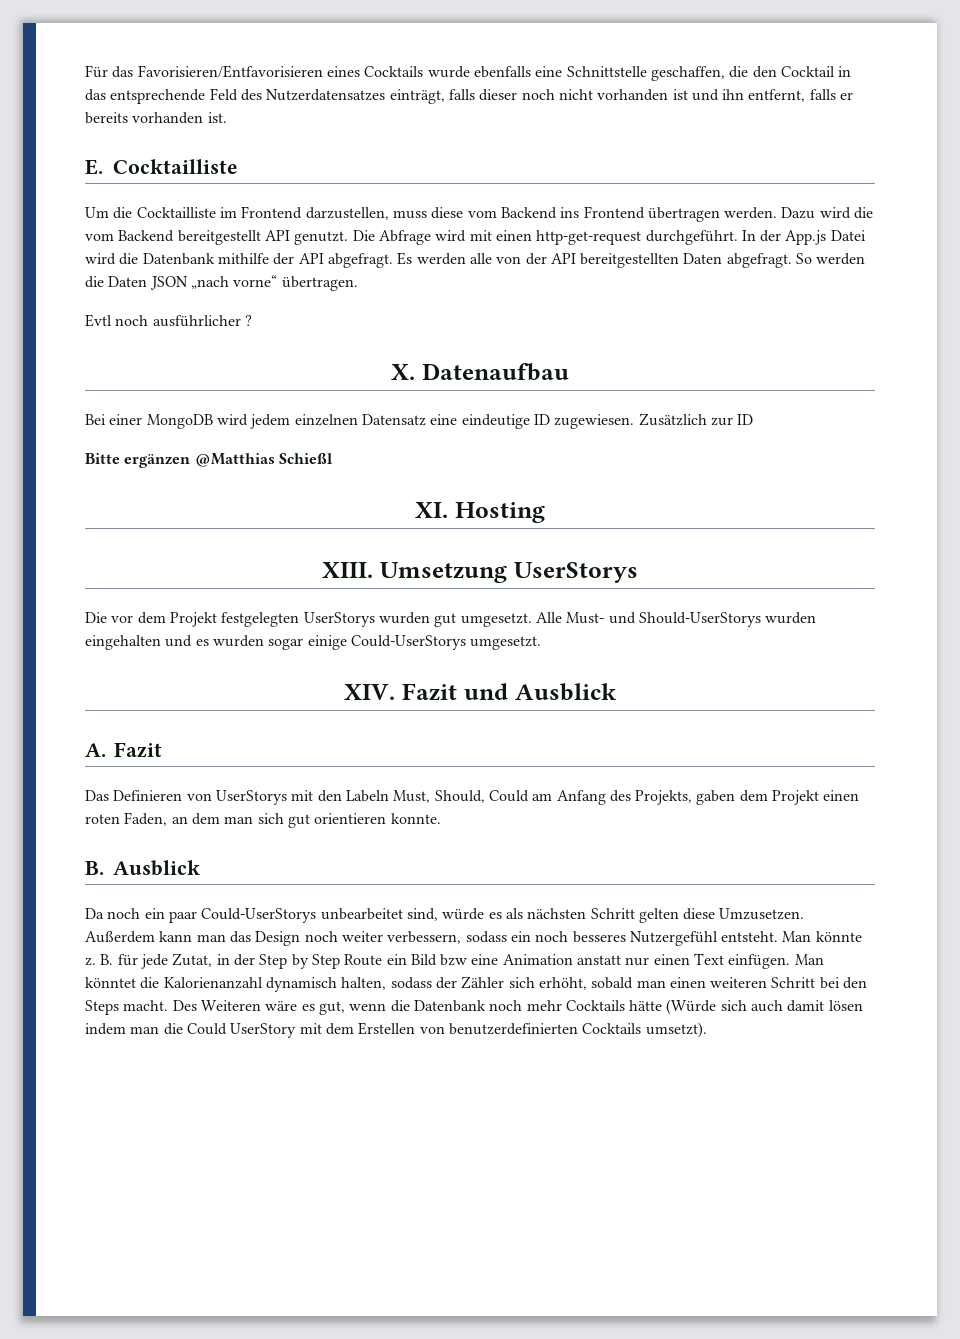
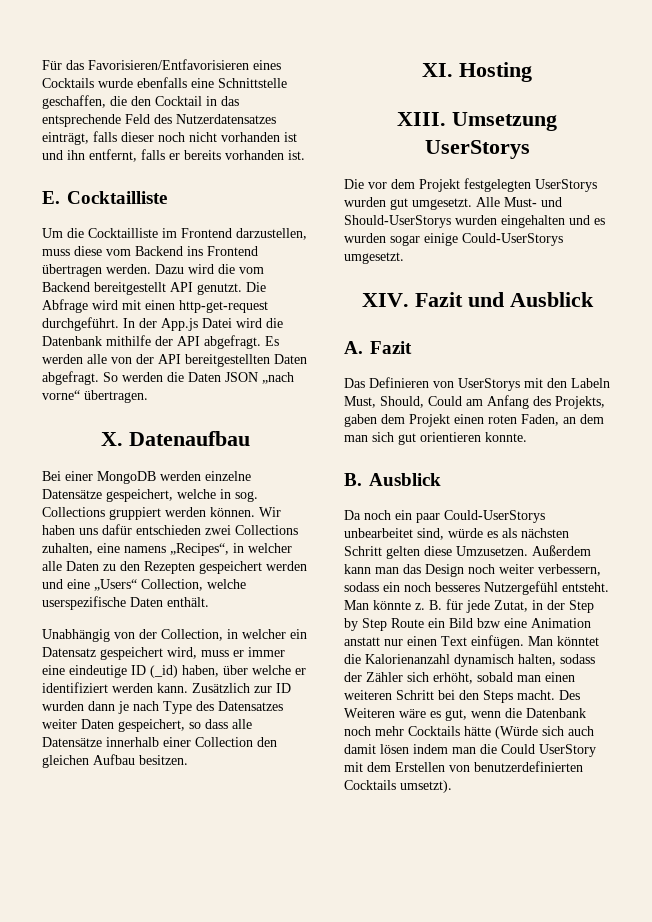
[85,314,252,327] // Evtl noch ausführlicher ? -> (148, 396) none
[216,413,754,429] [85,453,332,468] wird jedem einzelnen Datensatz eine eindeutige ID zugewiesen. Zusätzlich zur ID // Bitte ergänzen @Matthias Schießl -> [160,471,251,481] [42,489,258,502] [42,507,281,520] [42,524,298,535] [42,543,292,556] [42,561,307,574] [42,579,246,591] [42,596,209,610] [42,629,307,642] [42,647,285,660] [42,665,306,678] [42,682,291,693] [42,701,283,714] [42,719,252,732] [42,737,277,747] [42,754,188,768] werden einzelne Datensätze gespeichert, welche in sog. Collections gruppiert werden können. Wir haben uns dafür entschieden zwei Collections zuhalten, eine namens „Recipes“, in welcher alle Daten zu den Rezepten gespeichert werden und eine „Users“ Collection, welche userspezifische Daten enthält. // Unabhängig von der Collection, in welcher ein Datensatz gespeichert wird, muss er immer eine eindeutige ID (_id) haben, über welche er identifiziert werden kann. Zusätzlich zur ID wurden dann je nach Type des Datensatzes weiter Daten gespeichert, so dass alle Datensätze innerhalb einer Collection den gleichen Aufbau besitzen.

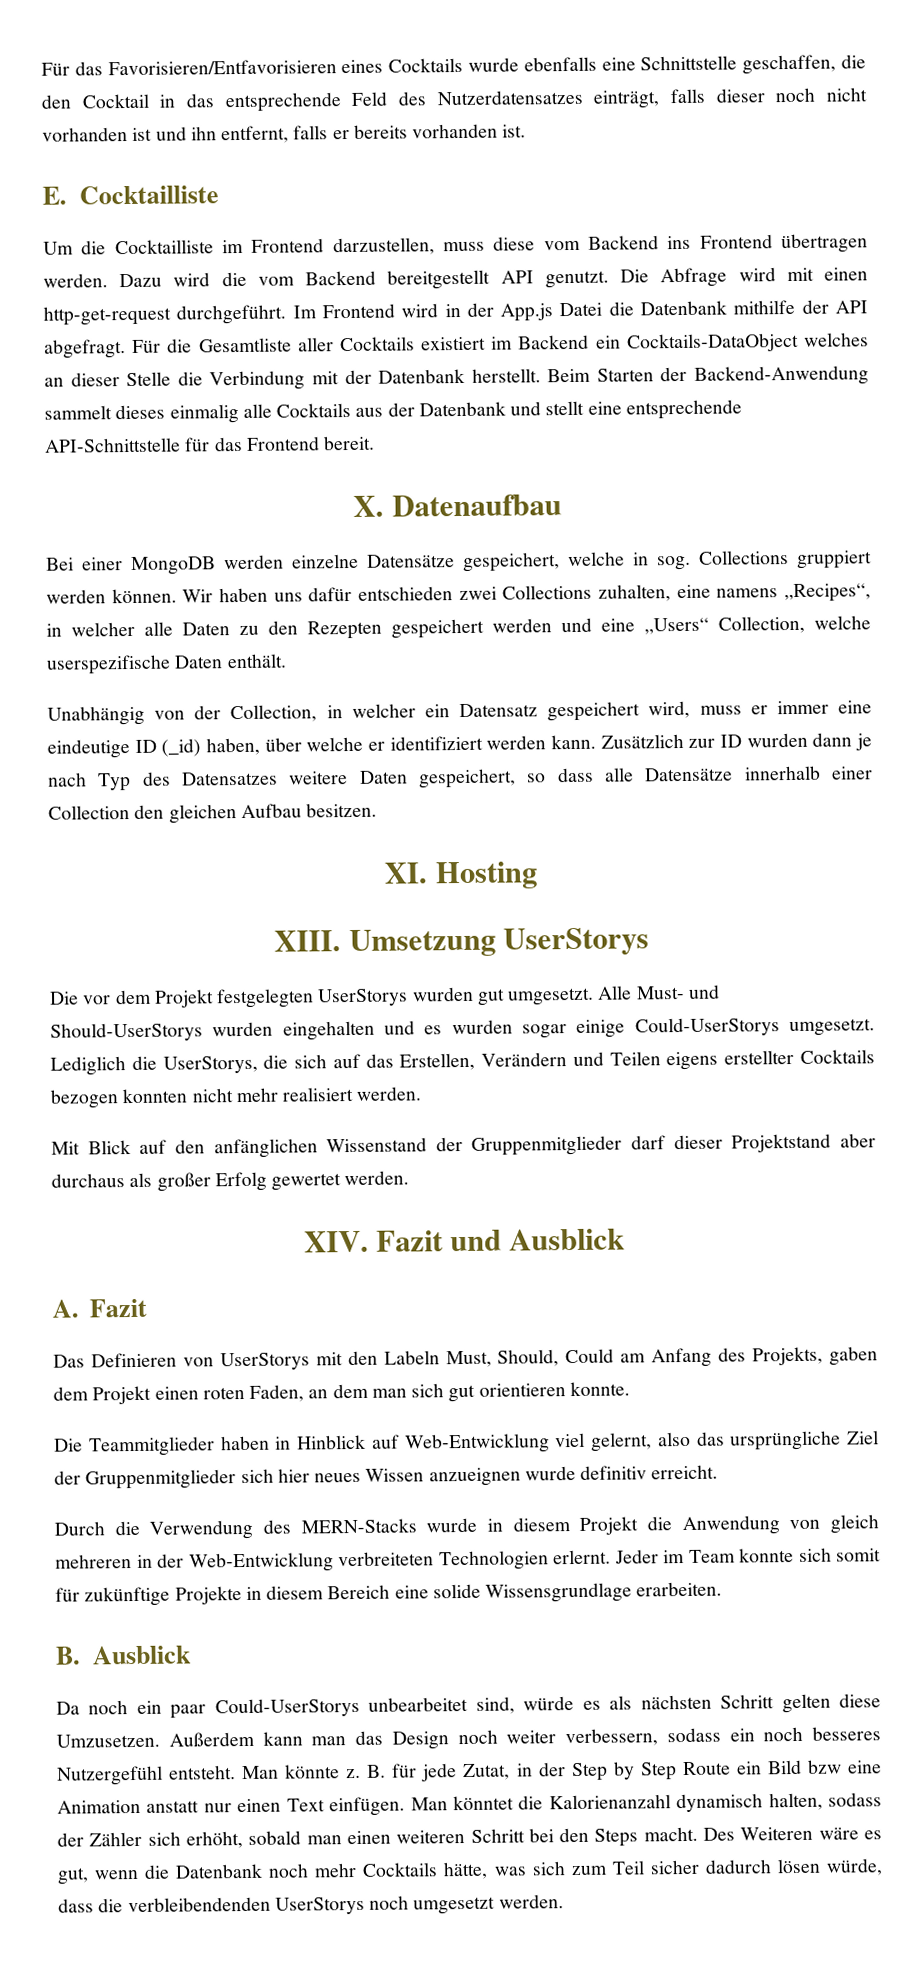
[123,318,135,328] In -> [292,303,461,319] Im Frontend wird in
[236,318,262,328] wird -> (603, 309) none
[265,336,279,346] [42,354,307,367] [42,371,294,385] [42,390,148,403] Es werden alle von der API bereitgestellten Daten abgefragt. So werden die Daten JSON „nach vorne“ übertragen. -> [132,332,869,353] [44,365,870,391] [44,399,742,424] [44,435,376,453] Für die Gesamtliste aller Cocktails existiert im Backend ein Cocktails-DataObject welches an dieser Stelle die Verbindung mit der Datenbank herstellt. Beim Starten der Backend-Anwendung sammelt dieses einmalig alle Cocktails aus der Datenbank und stellt eine entsprechende API-Schnittstelle für das Frontend bereit.
[163,701,192,714] Type -> [98,772,132,792] Typ
[42,719,77,729] weiter -> [289,771,349,785] weitere
(404, 258) none -> [50,1049,875,1076] [50,1086,422,1109] [51,1133,876,1159] [51,1170,410,1192] Lediglich die UserStorys, die sich auf das Erstellen, Verändern und Teilen eigens erstellter Cocktails bezogen konnten nicht mehr realisiert werden. // Mit Blick auf den anfänglichen Wissenstand der Gruppenmitglieder darf dieser Projektstand aber durchaus als großer Erfolg gewertet werden.
(527, 437) none -> [54,1430,879,1457] [54,1464,719,1490] [54,1514,879,1540] [55,1547,881,1573] [55,1581,723,1607] // Die Teammitglieder haben in Hinblick auf Web-Entwicklung viel gelernt, also das ursprüngliche Ziel der Gruppenmitglieder sich hier neues Wissen anzueignen wurde definitiv erreicht. // Durch die Verwendung des MERN-Stacks wurde in diesem Projekt die Anwendung von gleich mehreren in der Web-Entwicklung verbreiteten Technologien erlernt. Jeder im Team konnte sich somit für zukünftige Projekte in diesem Bereich eine solide Wissensgrundlage erarbeiten.
[464,726,594,739] [344,744,596,757] [344,761,583,772] [344,780,452,793] hätte (Würde sich auch damit lösen indem man die Could UserStory mit dem Erstellen von benutzerdefinierten Cocktails umsetzt). -> [443,1858,884,1880] [58,1894,564,1915] hätte, was sich zum Teil sicher dadurch lösen würde, dass die verbleibendenden UserStorys noch umgesetzt werden.

